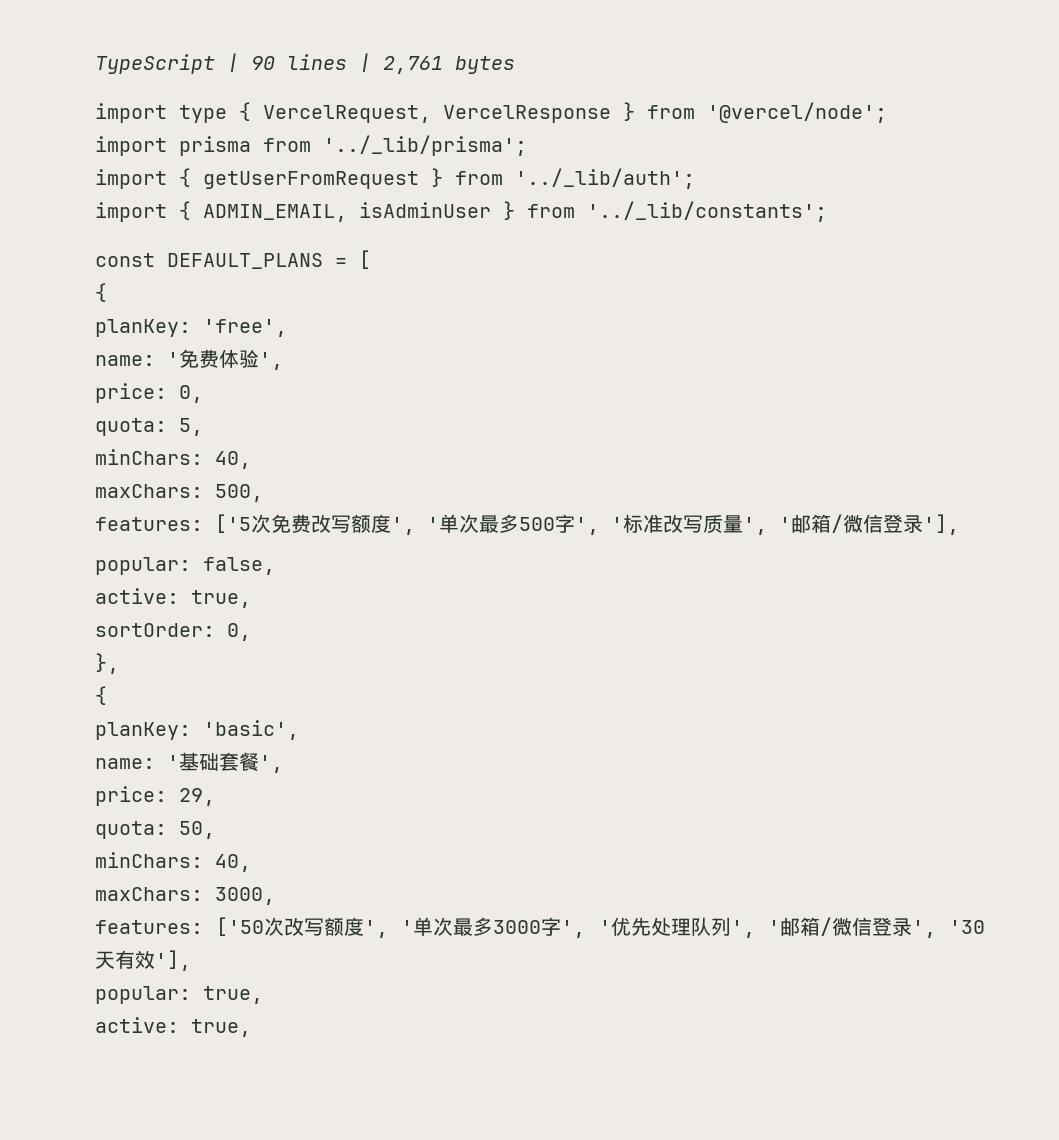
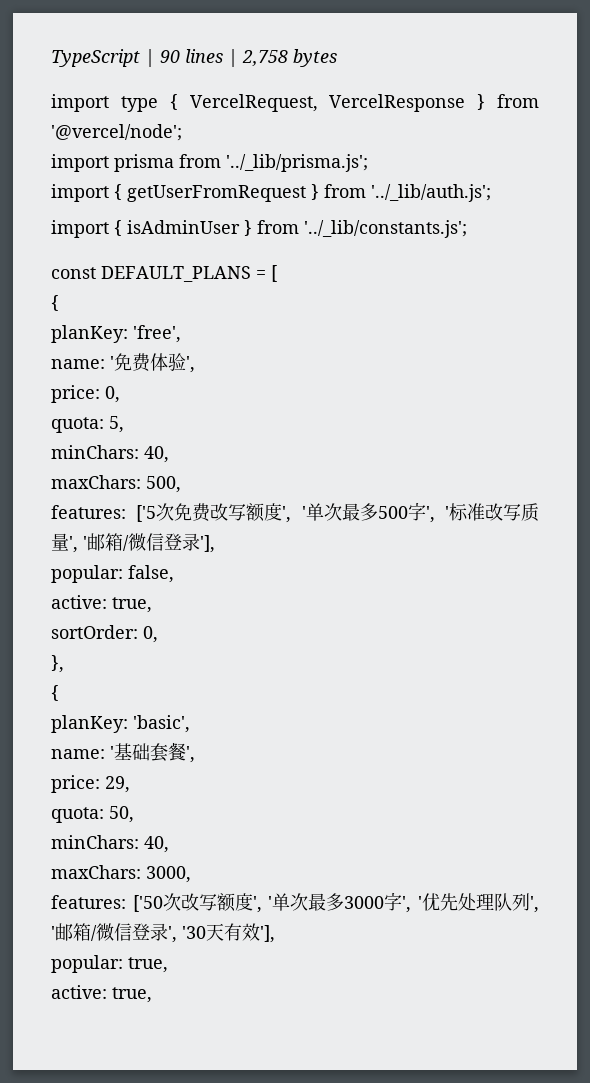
[383,56,443,74] 2,761 -> [242,50,288,66] 2,758
[323,135,527,156] '../_lib/prisma'; -> [226,154,368,172] '../_lib/prisma.js';
[515,168,695,189] [95,201,347,222] '../_lib/auth'; // import { ADMIN_EMAIL, -> [371,184,491,202] [51,220,122,238] '../_lib/auth.js'; // import {
[587,201,827,222] '../_lib/constants'; -> [304,220,467,238] '../_lib/constants.js';

